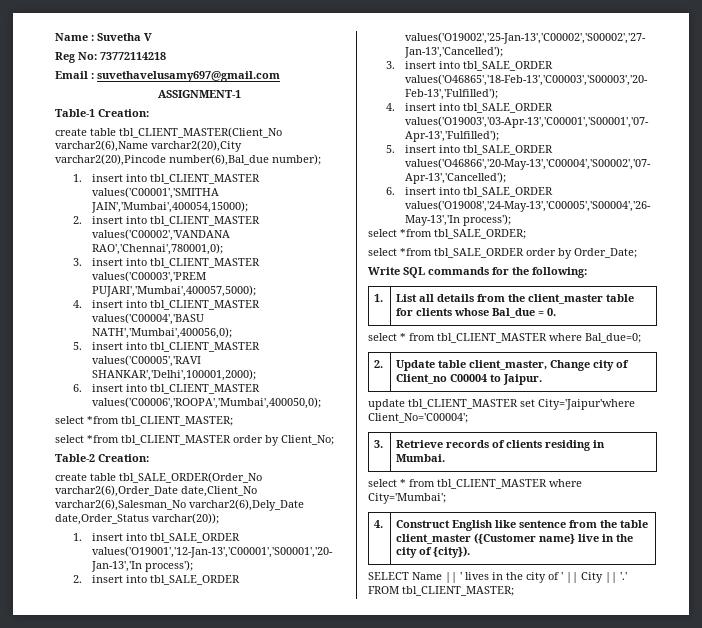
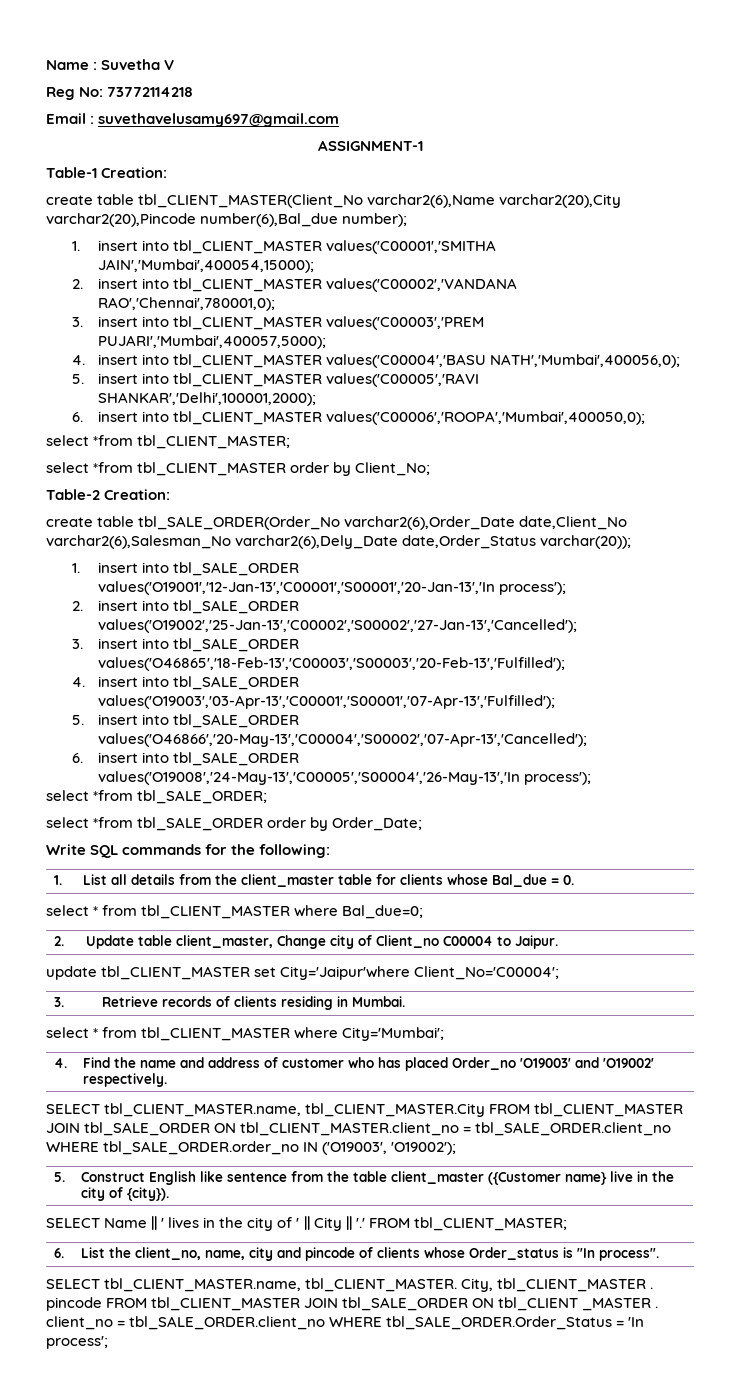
(384, 524) none -> [82,1057,654,1071] [82,1073,167,1087] [46,1103,684,1117] [46,1122,672,1136] [46,1141,457,1155] [53,1172,65,1182] | Find the name and address of customer who has placed Order_no 'O19003' and 'O19002' respectively. // SELECT tbl_CLIENT_MASTER.name, tbl_CLIENT_MASTER.City FROM tbl_CLIENT_MASTER JOIN tbl_SALE_ORDER ON tbl_CLIENT_MASTER.client_no = tbl_SALE_ORDER.client_no WHERE tbl_SALE_ORDER.order_no IN ('O19003', 'O19002'); // 5.
(514, 591) none -> [53,1248,64,1258] [80,1247,659,1261] [46,1278,654,1292] [46,1297,659,1311] [46,1316,645,1330] [46,1336,108,1349] // 6. | List the client_no, name, city and pincode of clients whose Order_status is "In process". // SELECT tbl_CLIENT_MASTER.name, tbl_CLIENT_MASTER. City, tbl_CLIENT_MASTER . pincode FROM tbl_CLIENT_MASTER JOIN tbl_SALE_ORDER ON tbl_CLIENT _MASTER . client_no = tbl_SALE_ORDER.client_no WHERE tbl_SALE_ORDER.Order_Status = 'In process';

